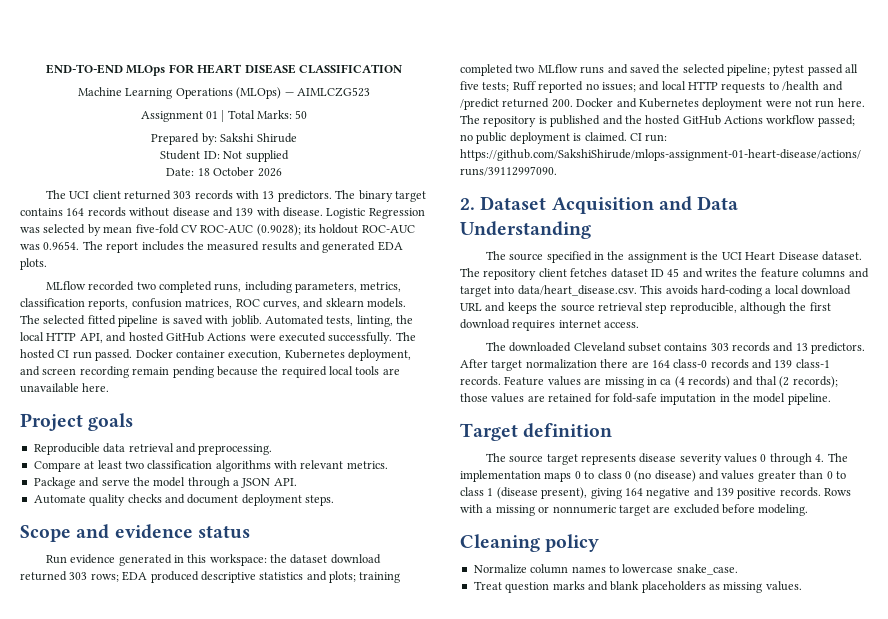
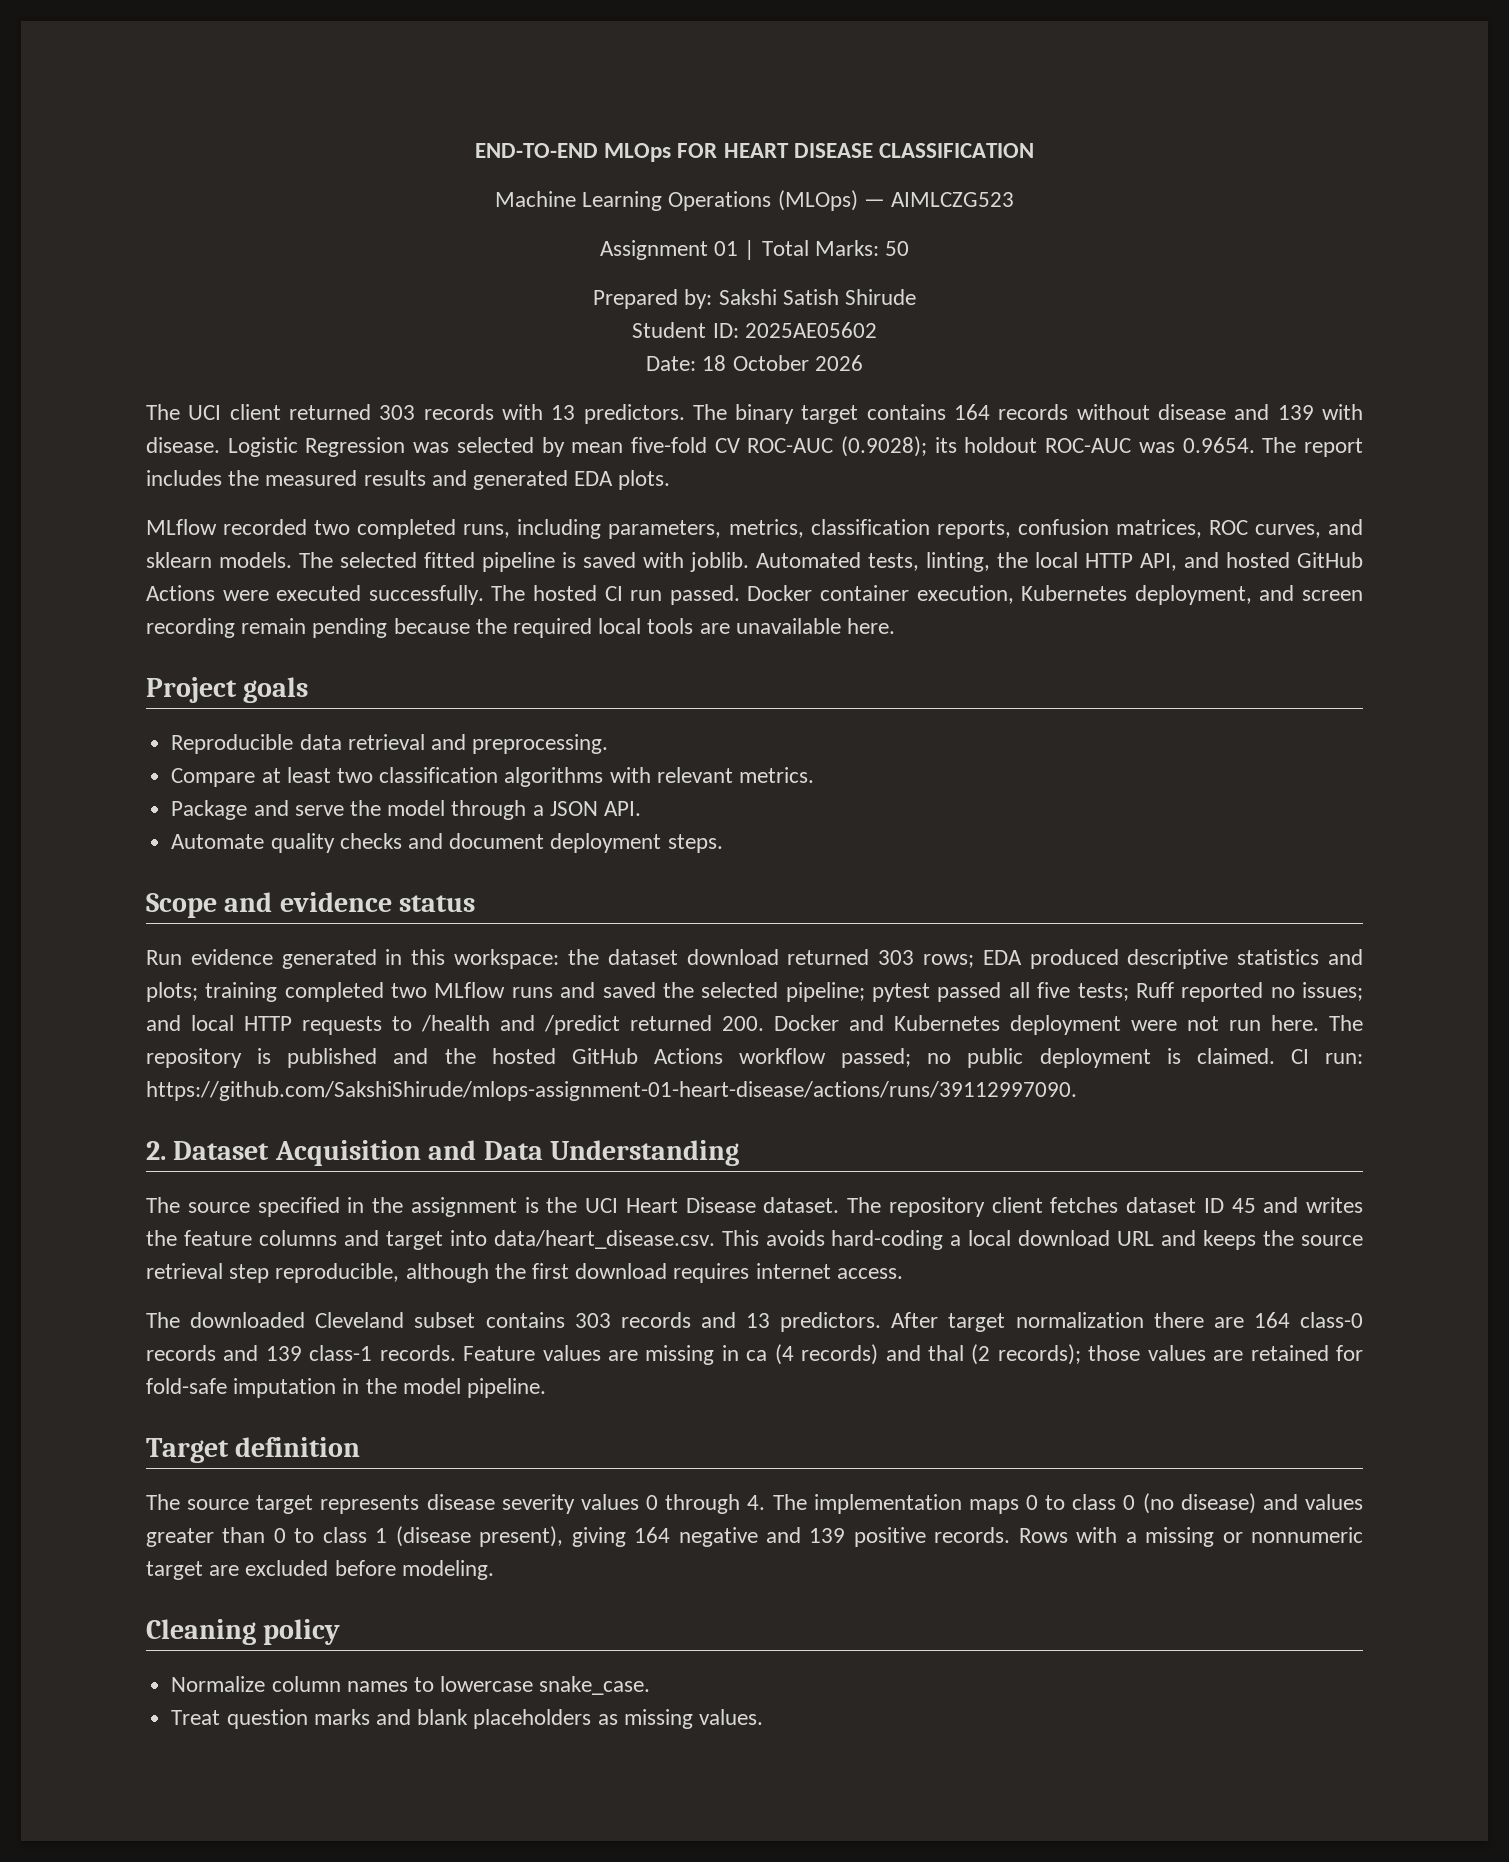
(255, 137) none -> [782,289,839,305] Satish
[223,150,289,162] Not supplied -> [744,322,877,338] 2025AE05602

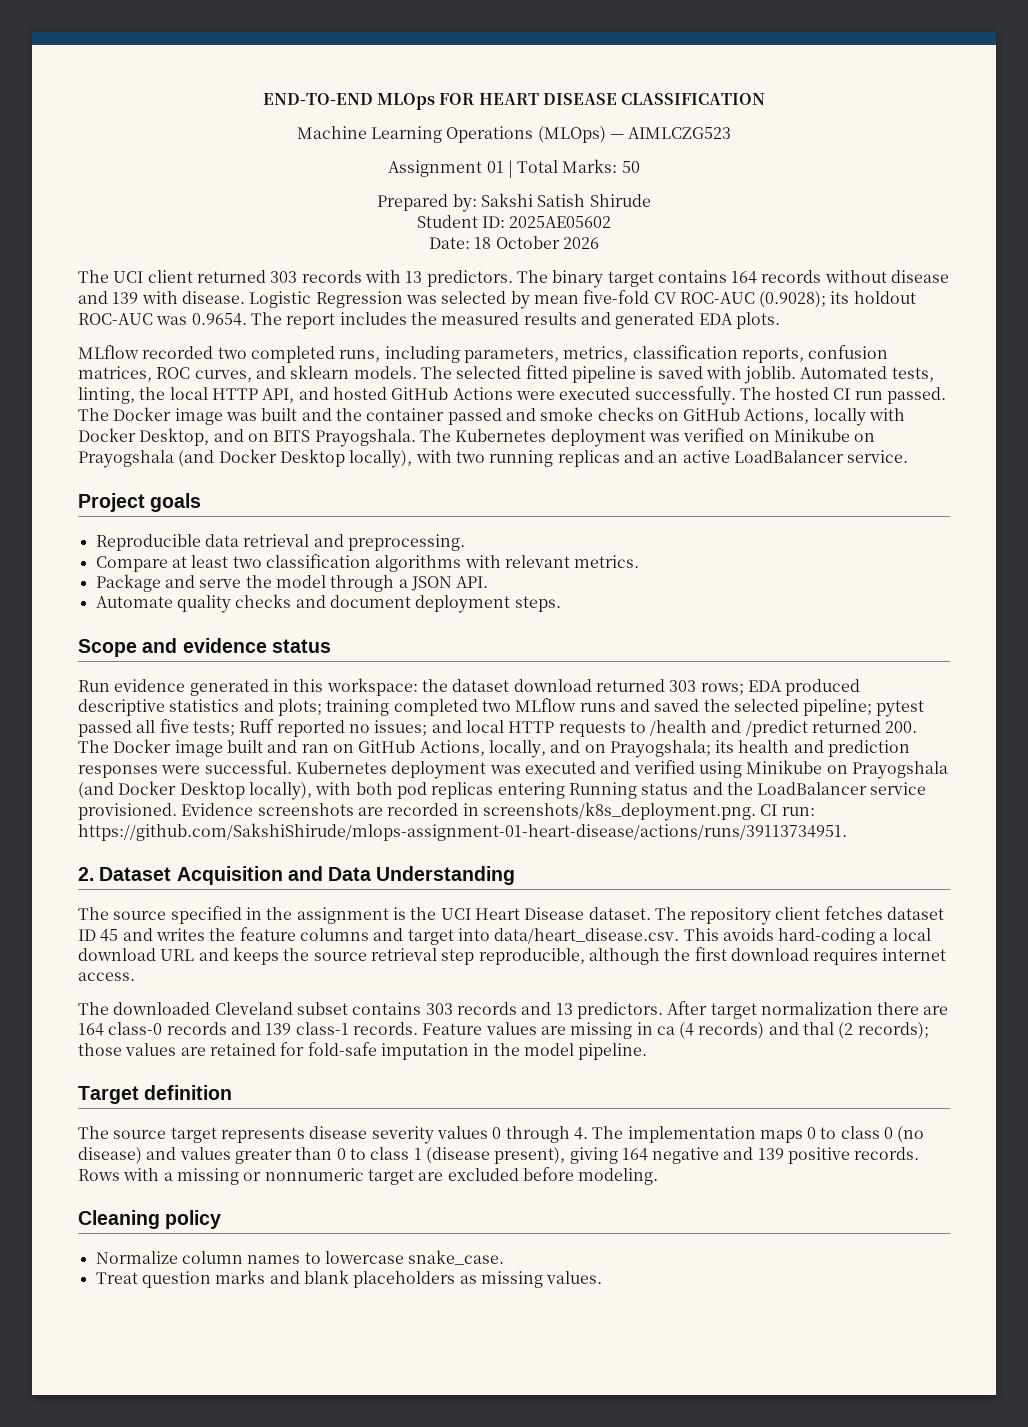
[747,585,1363,605] [146,618,896,638] Docker container execution, Kubernetes deployment, and screen recording remain pending because the required local tools are unavailable here. -> [78,407,906,426] [78,428,876,447] [78,449,909,468] The Docker image was built and the container passed and smoke checks on GitHub Actions, locally with Docker Desktop, and on BITS Prayogshala. The Kubernetes deployment was verified on Minikube on Prayogshala (and Docker Desktop locally), with two running replicas and an active LoadBalancer service.
[774,1015,1363,1035] [146,1048,1275,1068] Docker and Kubernetes deployment were not run here. The repository is published and the hosted GitHub Actions workflow passed; no public deployment is claimed. -> [78,739,911,758] [78,760,948,779] [78,781,927,800] [78,802,756,821] The Docker image built and ran on GitHub Actions, locally, and on Prayogshala; its health and prediction responses were successful. Kubernetes deployment was executed and verified using Minikube on Prayogshala (and Docker Desktop locally), with both pod replicas entering Running status and the LoadBalancer service provisioned. Evidence screenshots are recorded in screenshots/k8s_deployment.png.
[146,1081,1077,1101] https://github.com/SakshiShirude/mlops-assignment-01-heart-disease/actions/runs/39112997090. -> [78,823,847,841] https://github.com/SakshiShirude/mlops-assignment-01-heart-disease/actions/runs/39113734951.

